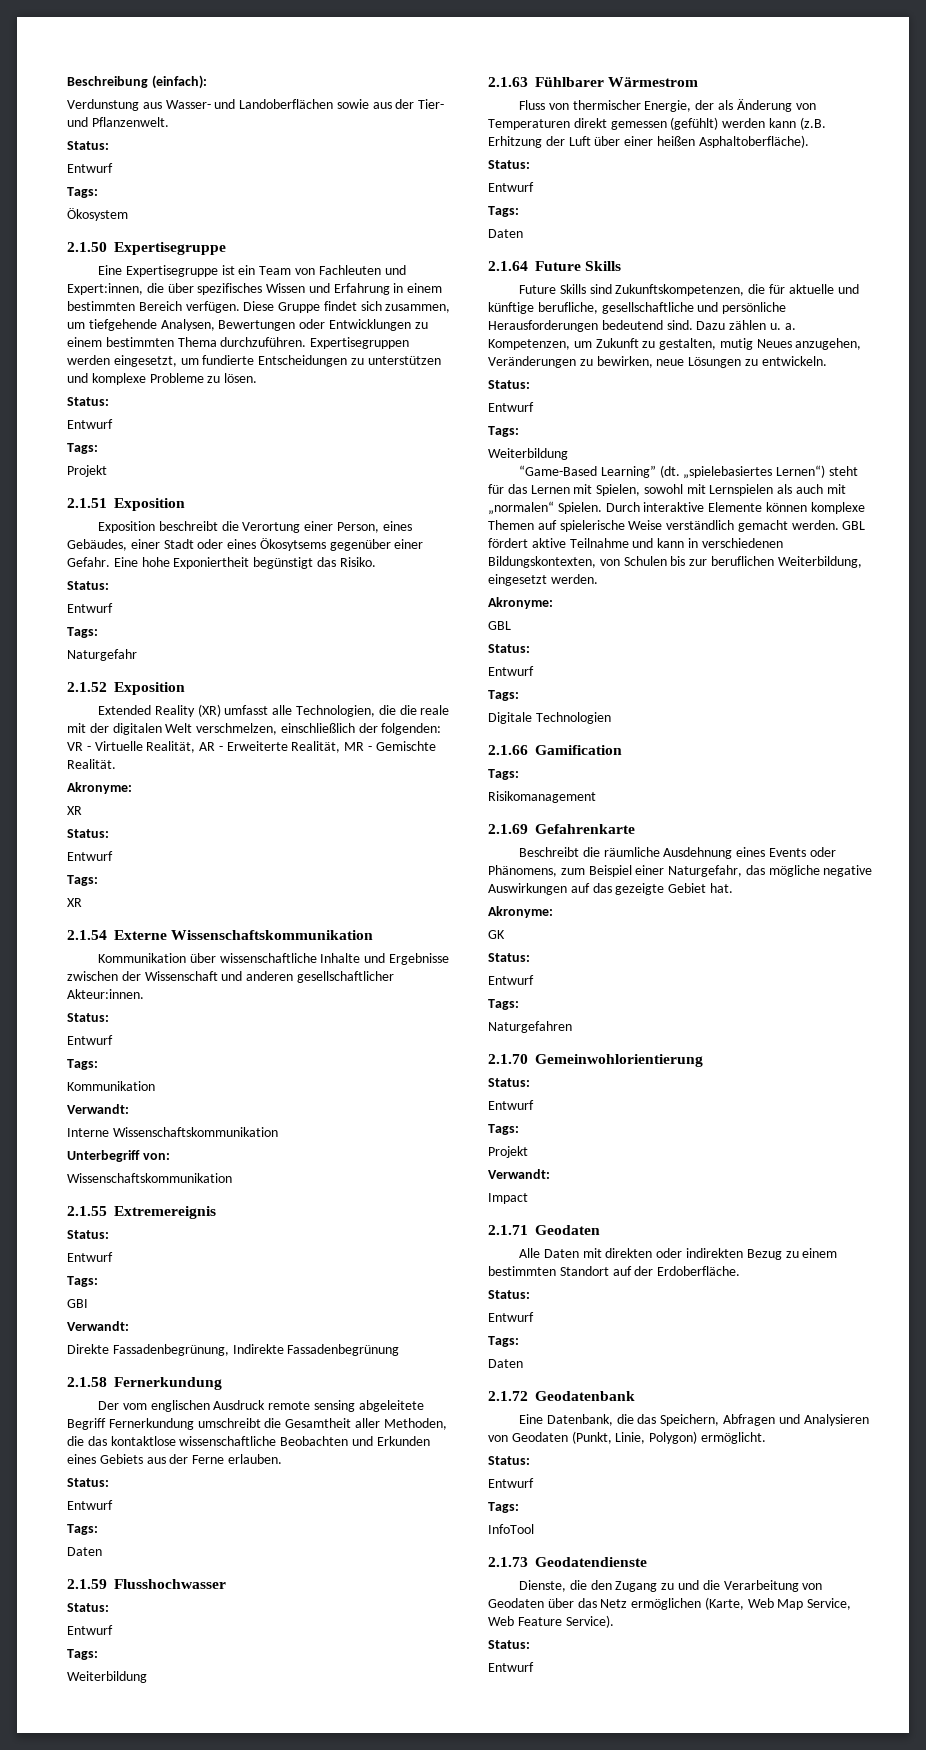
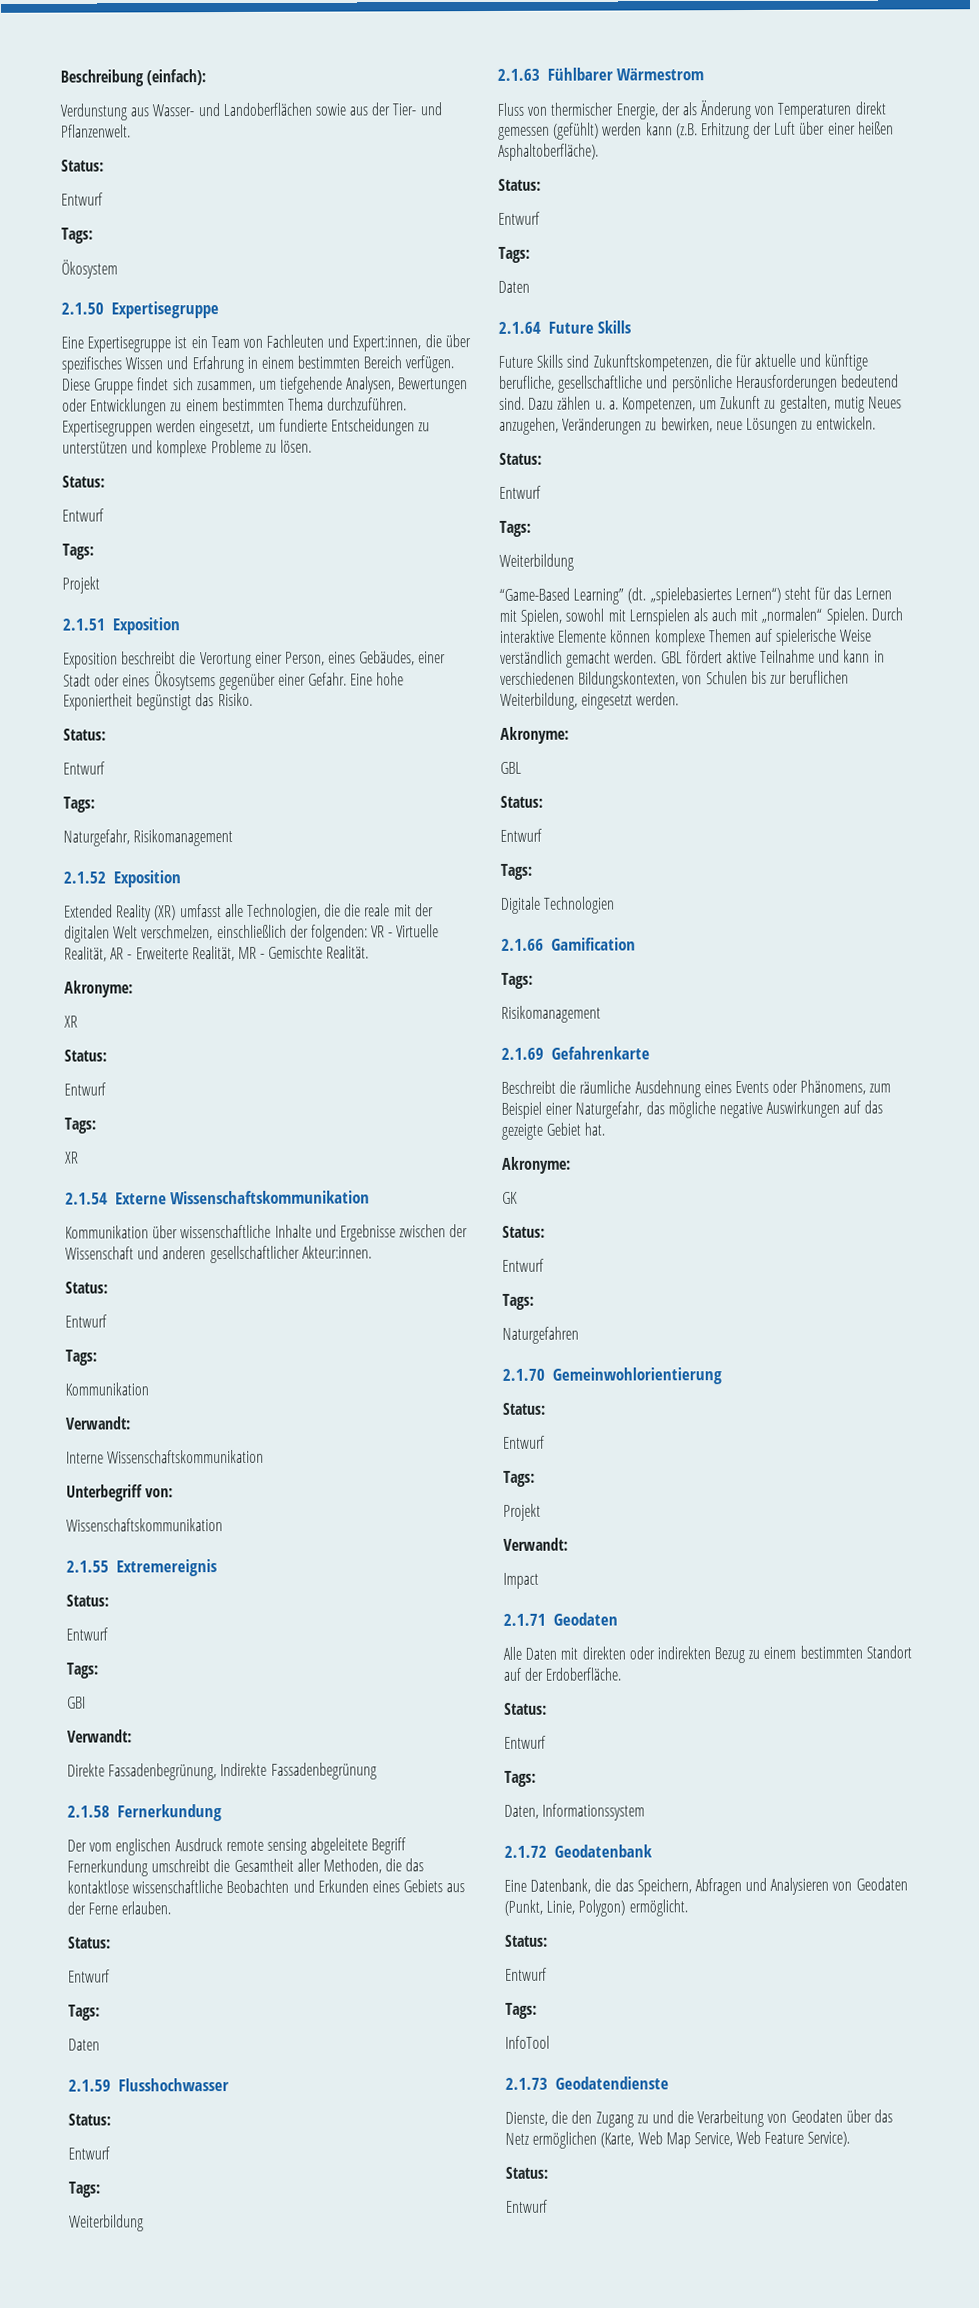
[67,649,137,661] Naturgefahr -> [63,828,234,847] Naturgefahr, Risikomanagement
[488,1359,523,1368] Daten -> [504,1803,646,1821] Daten, Informationssystem

